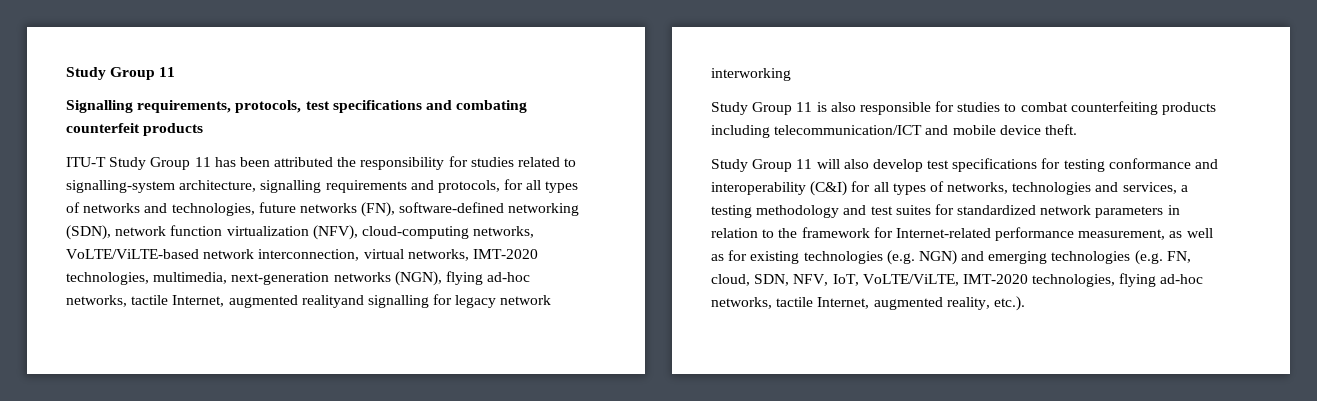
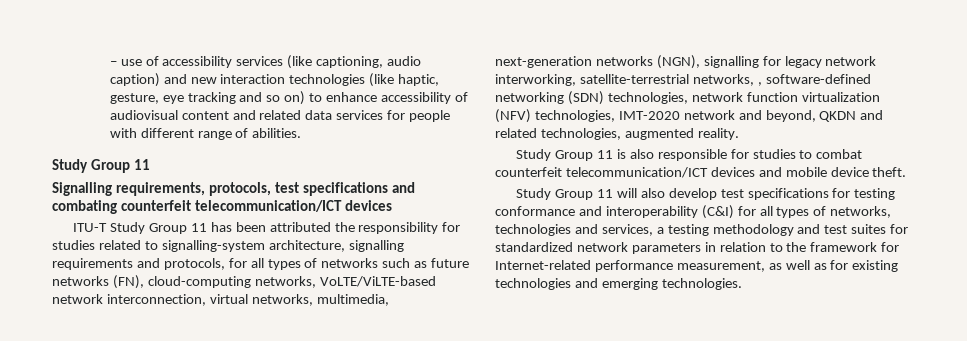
(66, 73) none -> [109,55,422,69] [109,73,440,87] [109,91,468,105] [109,110,451,122] [109,128,302,140] – use of accessibility services (like captioning, audio caption) and new interaction technologies (like haptic, gesture, eye tracking and so on) to enhance accessibility of audiovisual content and related data services for people with different range of abilities. //
[143,123,204,136] products -> [194,200,392,212] telecommunication/ICT devices
[144,203,255,216] and technologies, -> [382,258,428,268] such as
[399,202,580,216] [66,225,358,240] software-defined networking (SDN), network function virtualization (NFV), -> (144, 282) none
[472,249,538,259] [66,272,149,285] IMT-2020 technologies, -> (313, 300) none
[445,271,531,285] [66,294,552,308] [711,68,791,81] flying ad-hoc networks, tactile Internet, augmented realityand signalling for legacy network interworking -> [703,56,877,68] [495,74,871,86] [495,91,880,105] [495,109,884,123] [495,128,739,140] signalling for legacy network interworking, satellite-terrestrial networks, , software-defined networking (SDN) technologies, network function virtualization (NFV) technologies, IMT-2020 network and beyond, QKDN and related technologies, augmented reality.
[1070,101,1217,115] [711,125,923,138] counterfeiting products including telecommunication/ICT -> [495,167,755,178] counterfeit telecommunication/ICT devices
[886,250,1191,265] [711,273,1204,287] [711,296,1025,311] (e.g. NGN) and emerging technologies (e.g. FN, cloud, SDN, NFV, IoT, VoLTE/ViLTE, IMT-2020 technologies, flying ad-hoc networks, tactile Internet, augmented reality, etc.). -> [574,278,742,290] and emerging technologies.

